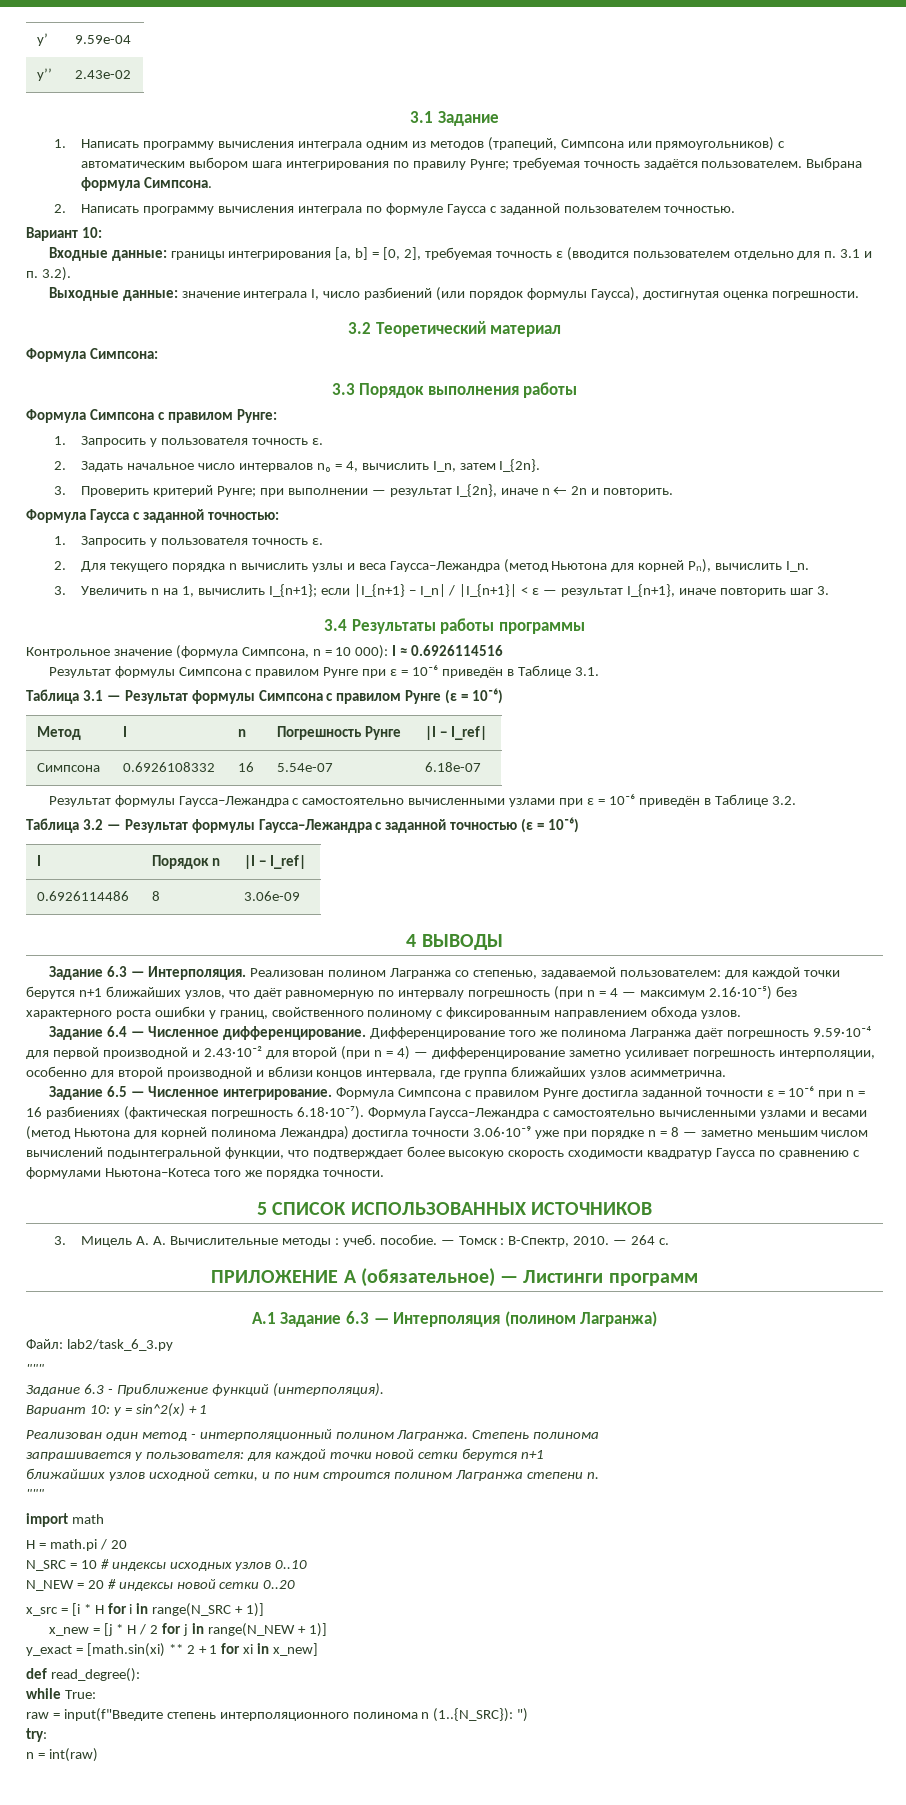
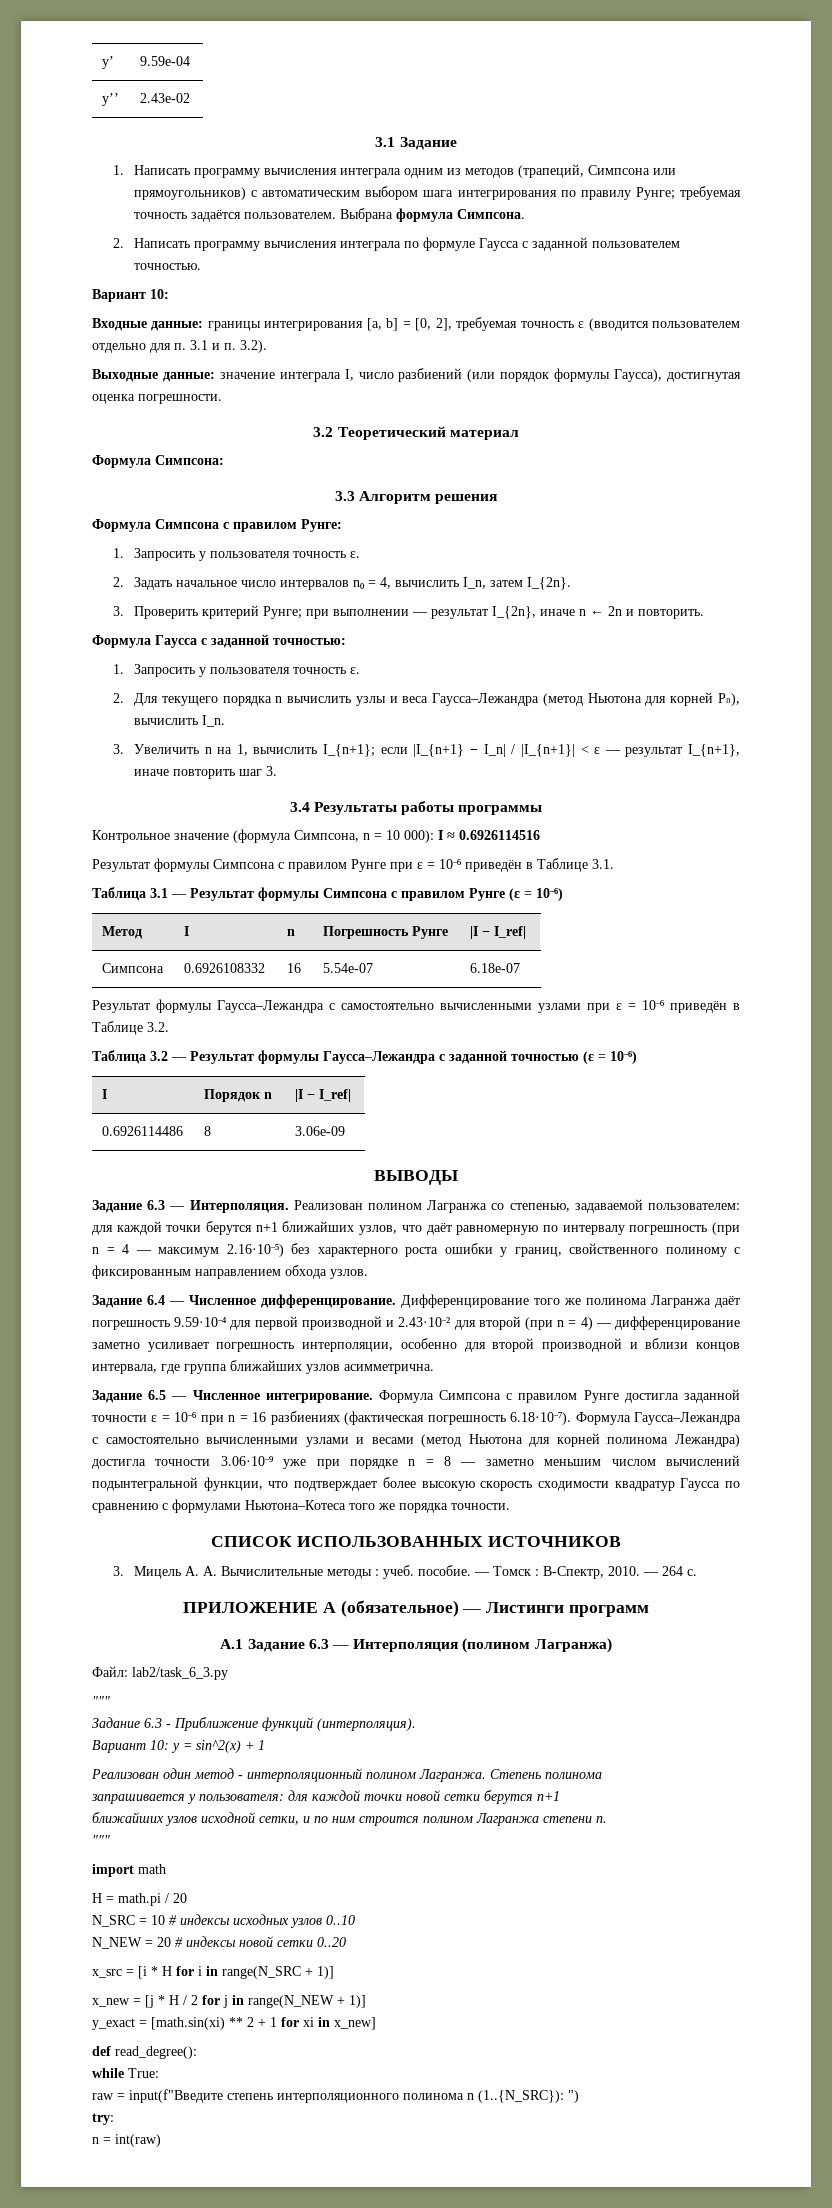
[359,382,578,398] Порядок выполнения работы -> [359,491,498,504] Алгоритм решения
[406,934,417,947] 4 -> (346, 1131) none
[257,1202,268,1215] 5 -> (510, 1506) none

